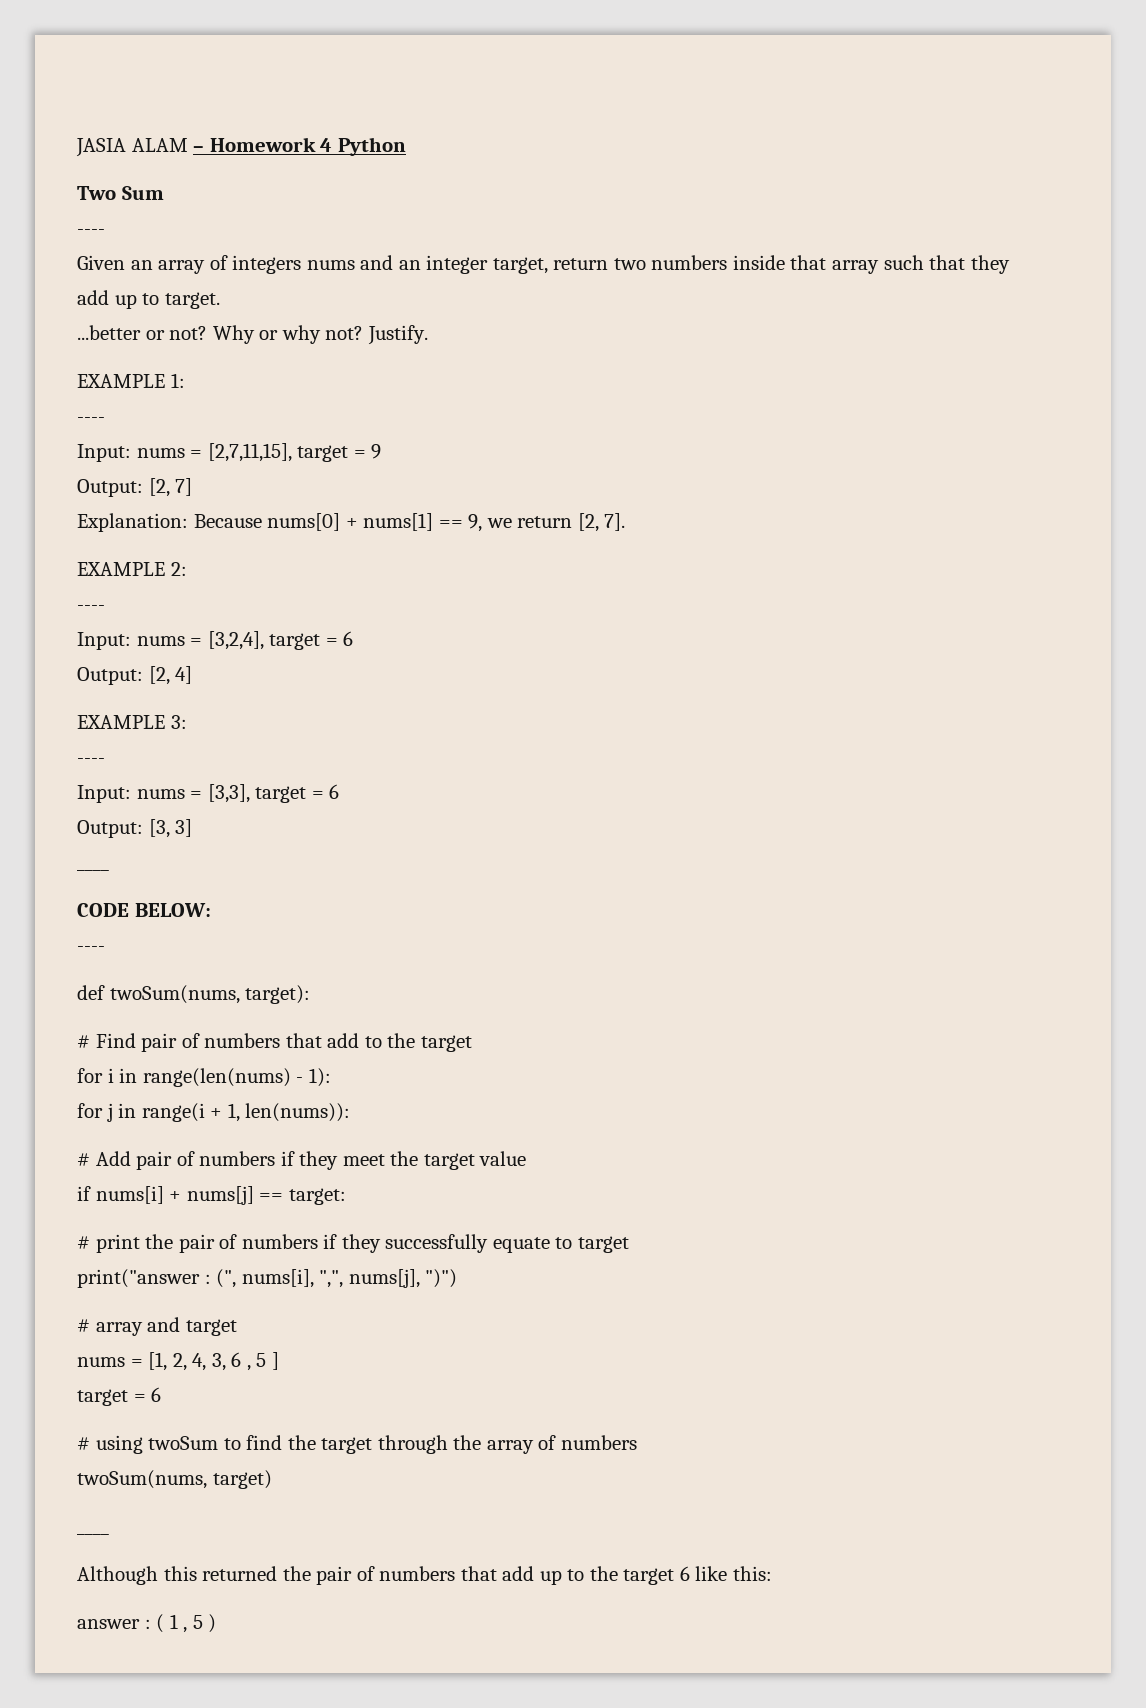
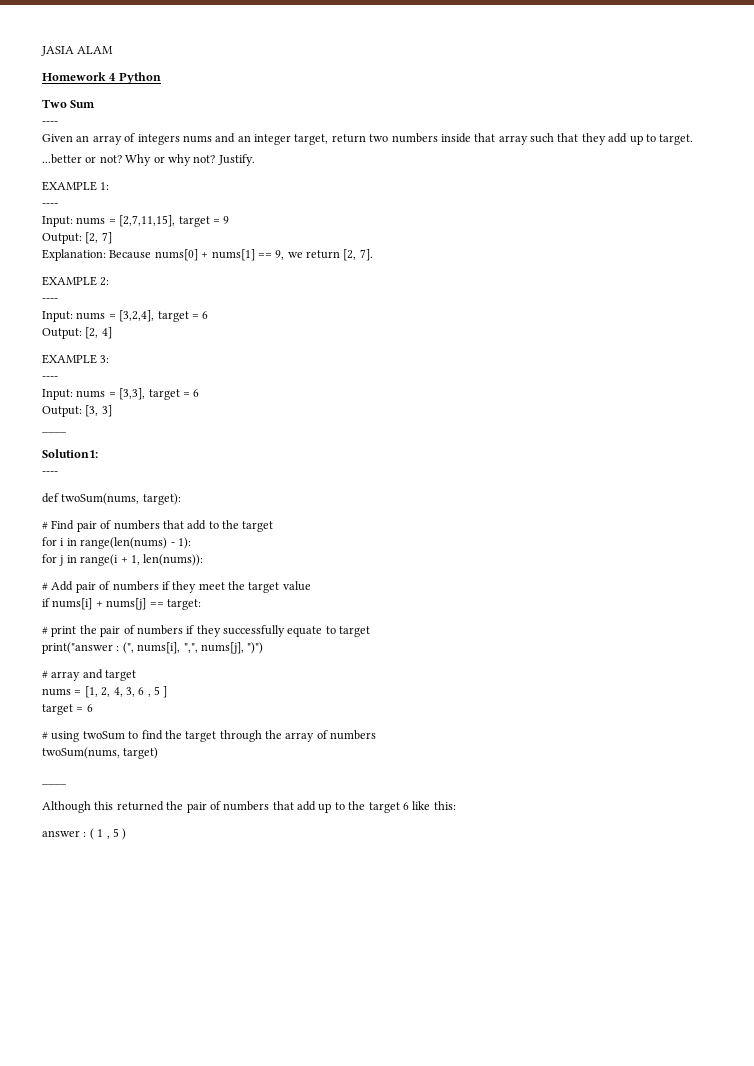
[193,146,205,152] – -> (114, 50) //
[77,903,211,917] CODE BELOW: -> [42,449,98,458] Solution1:

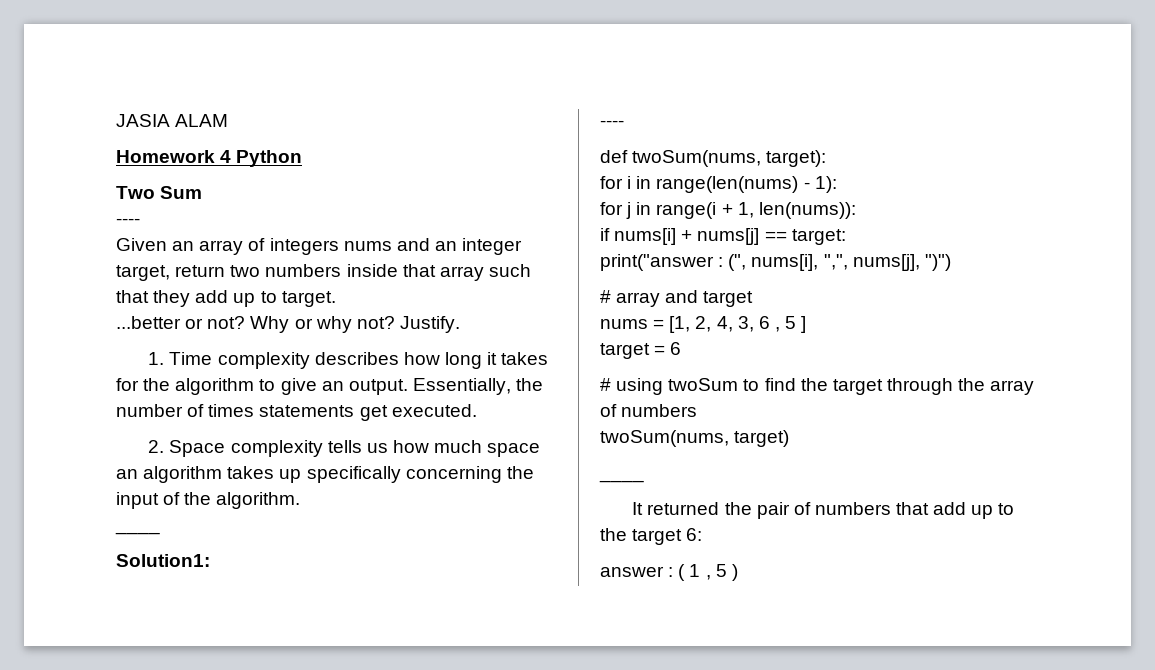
[42,181,110,191] [42,203,58,207] [42,215,230,227] [42,232,112,244] [42,249,373,261] [42,276,110,286] [42,298,58,302] [42,310,209,322] [42,327,112,339] [42,354,110,364] [42,376,58,380] [42,388,200,400] [42,405,112,417] EXAMPLE 1: // ---- // Input: nums = [2,7,11,15], target = 9 // Output: [2, 7] // Explanation: Because nums[0] + nums[1] == 9, we return [2, 7]. // EXAMPLE 2: // ---- // Input: nums = [3,2,4], target = 6 // Output: [2, 4] // EXAMPLE 3: // ---- // Input: nums = [3,3], target = 6 // Output: [3, 3] -> [148,352,549,369] [116,378,544,395] [116,404,477,421] [148,440,541,457] [116,466,534,483] [116,492,301,509] 1. Time complexity describes how long it takes for the algorithm to give an output. Essentially, the number of times statements get executed. // 2. Space complexity tells us how much space an algorithm takes up specifically concerning the input of the algorithm.
[42,520,274,532] // # Find pair of numbers that add to the target -> (827, 158) none
[42,581,311,593] // # Add pair of numbers if they meet the target value -> (856, 210) none
[42,625,371,637] // # print the pair of numbers if they successfully equate to target -> (846, 237) none
[42,801,114,813] Although this -> [632,502,644,515] It
[402,801,456,810] 6 like this: -> [686,528,703,541] 6:

